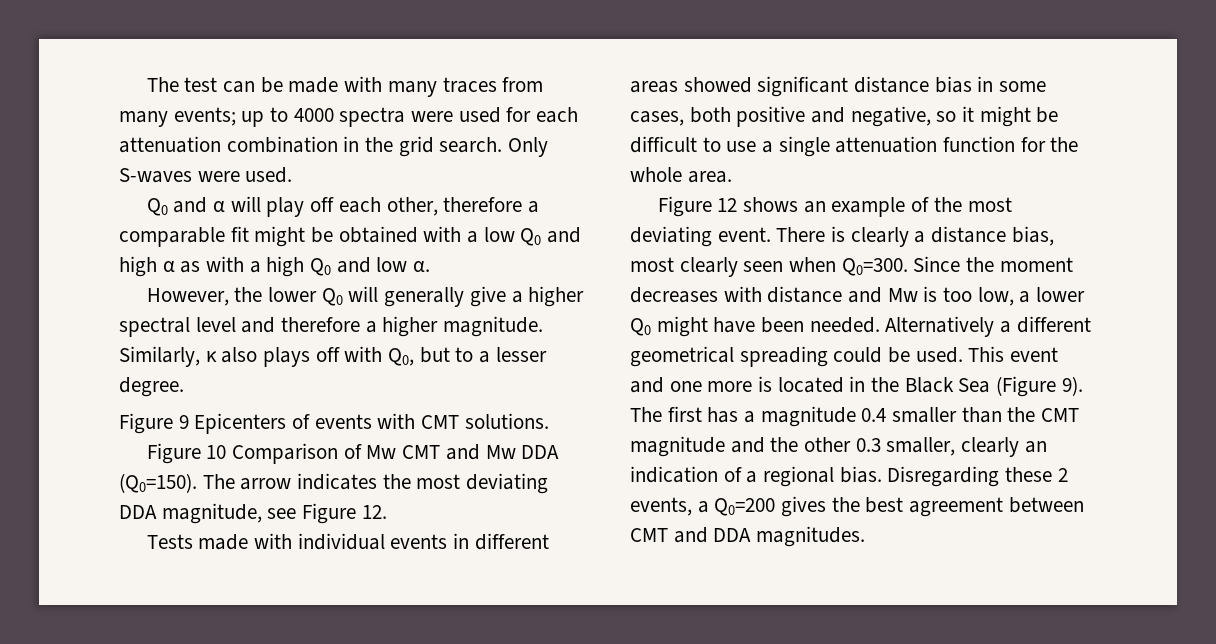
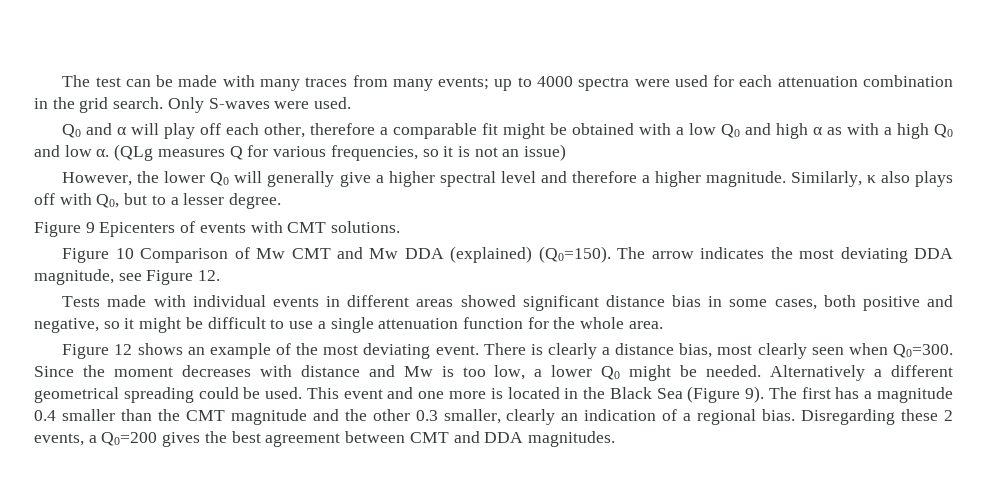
(431, 266) none -> [114,144,567,161] (QLg measures Q for various frequencies, so it is not an issue)
(560, 452) none -> [450,246,533,263] (explained)
[713,317,805,333] have been -> [680,365,698,377] be

